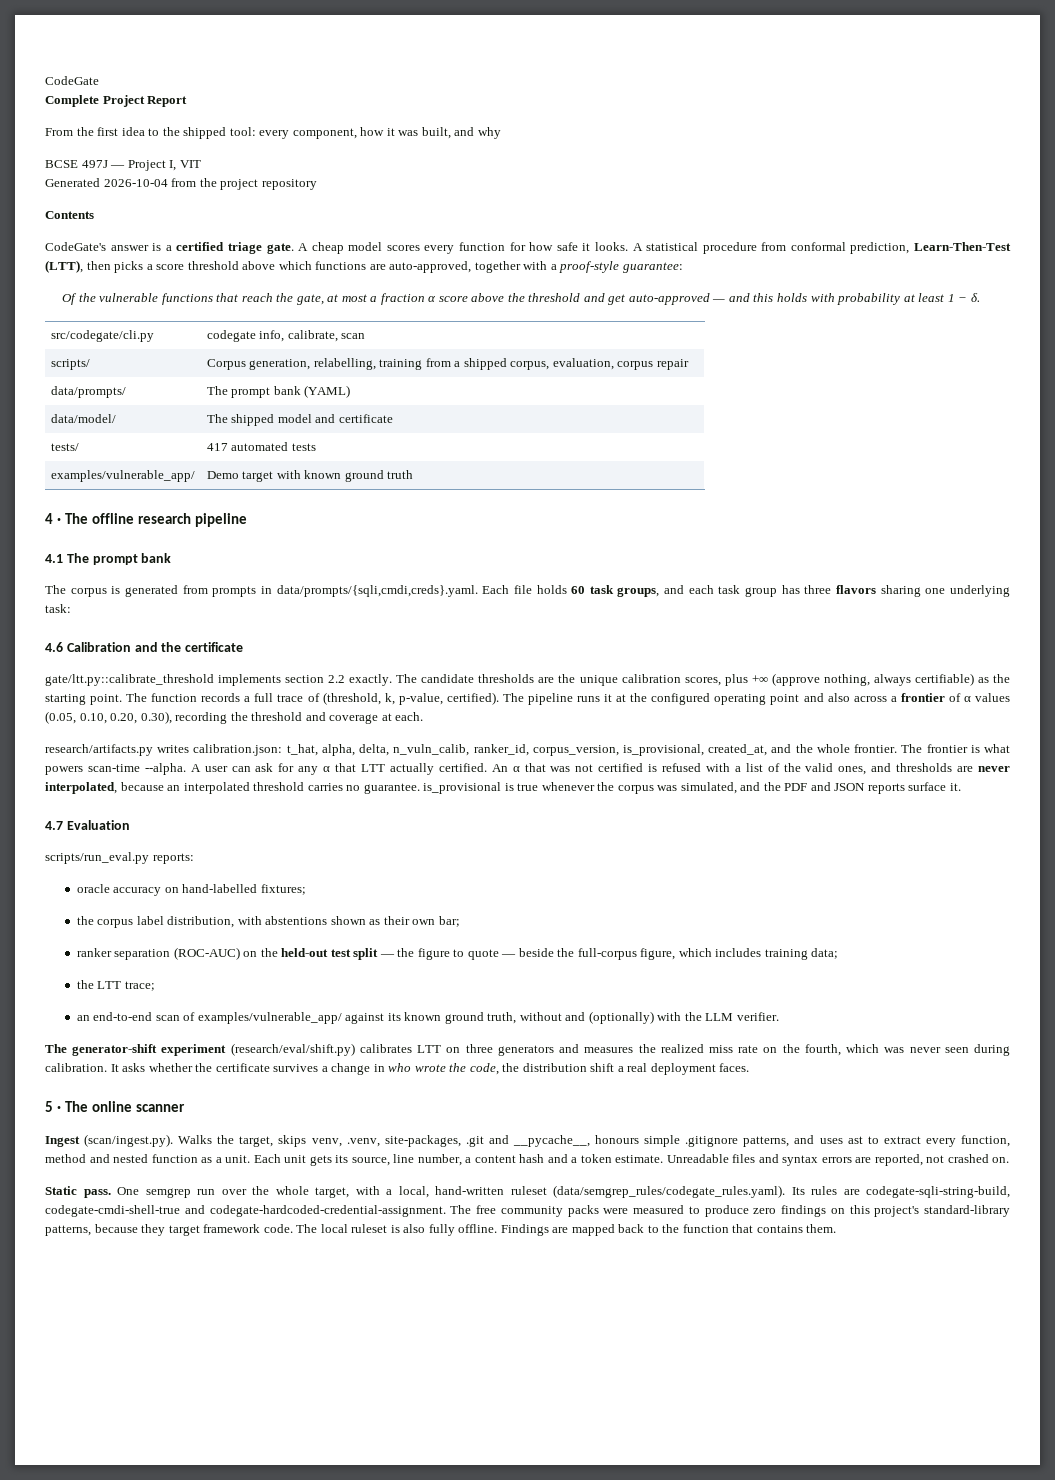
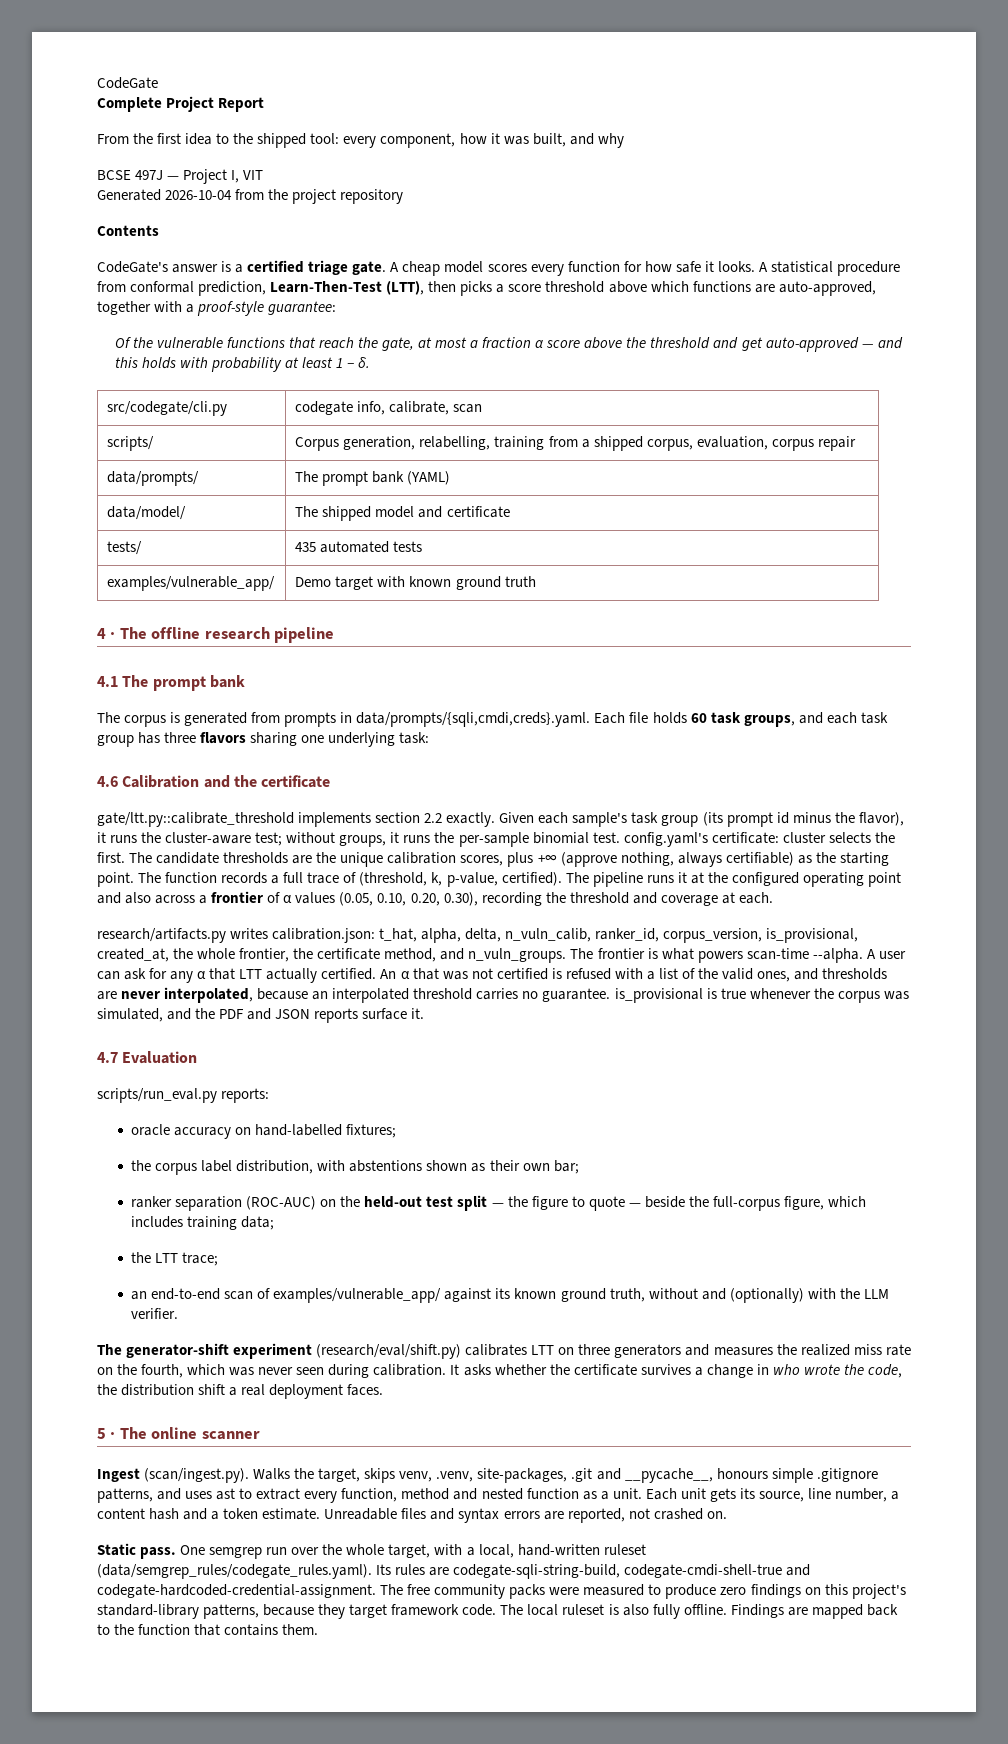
[206,443,228,451] 417 -> [295,542,317,552] 435
(393, 680) none -> [499,812,904,827] [97,832,895,847] [97,852,125,863] Given each sample's task group (its prompt id minus the flavor), it runs the cluster-aware test; without groups, it runs the per-sample binomial test. config.yaml's certificate: cluster selects the first.
[771,744,898,753] and the whole frontier. -> [173,948,567,963] the whole frontier, the certificate method, and n_vuln_groups.

